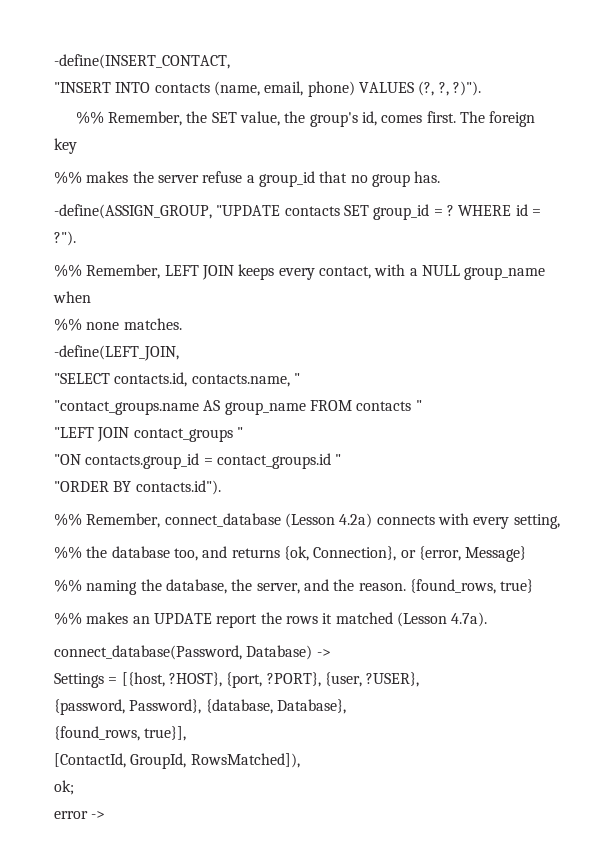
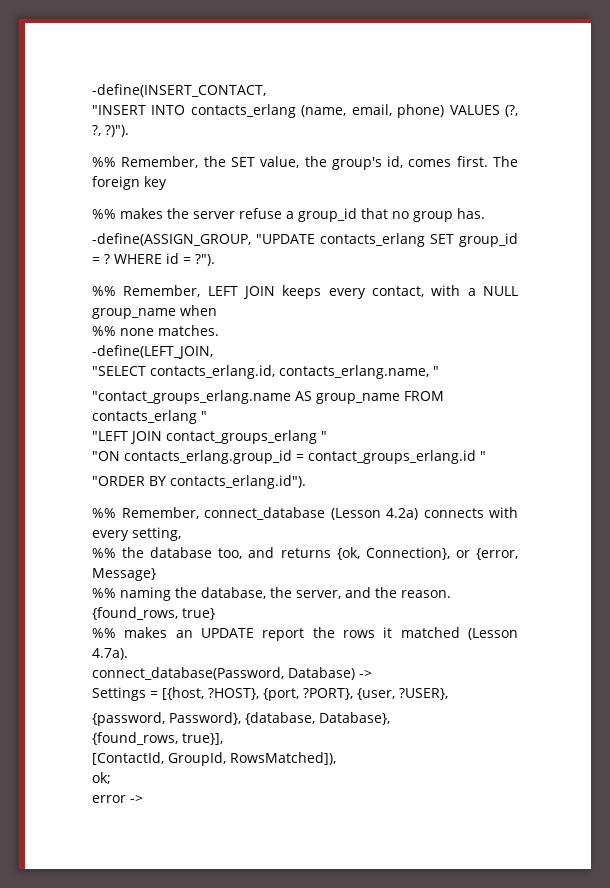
[154,83,210,93] contacts -> [190,104,296,118] contacts_erlang
[284,206,340,216] contacts -> [319,233,425,247] contacts_erlang
[114,372,300,387] [54,400,199,415] contacts.id, contacts.name, " // "contact_groups.name -> [150,365,439,379] [92,390,291,404] contacts_erlang.id, contacts_erlang.name, " // "contact_groups_erlang.name
[356,401,412,411] contacts -> [92,410,197,424] contacts_erlang
[133,428,233,442] contact_groups -> [166,430,317,444] contact_groups_erlang
[85,453,331,469] contacts.group_id = contact_groups.id -> [124,450,476,464] contacts_erlang.group_id = contact_groups_erlang.id
[135,480,221,495] contacts.id"). -> [170,475,306,489] contacts_erlang.id").

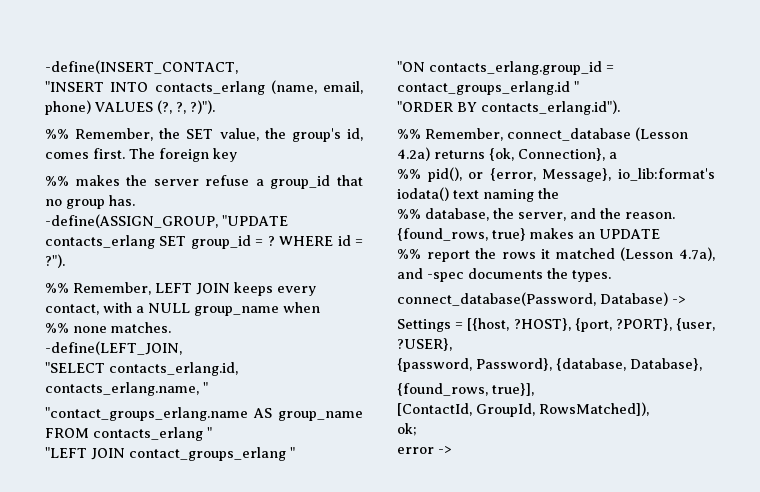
[423,507,518,518] [92,527,181,541] [92,547,518,560] [92,568,156,581] [92,587,197,601] connects with every setting, // %% the database too, and returns {ok, Connection}, or {error, Message} // %% naming the -> [434,148,617,161] [397,167,715,182] [397,187,559,202] [397,209,421,219] returns {ok, Connection}, a // %% pid(), or {error, Message}, io_lib:format's iodata() text naming the // %%
[92,628,116,638] // %% -> (526, 234) none
(255, 633) none -> [397,249,421,259] // %%
[92,648,128,660] 4.7a). -> [679,247,715,261] [397,268,611,282] 4.7a), and -spec documents the types.

